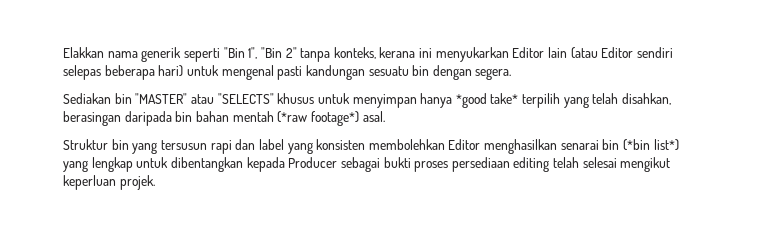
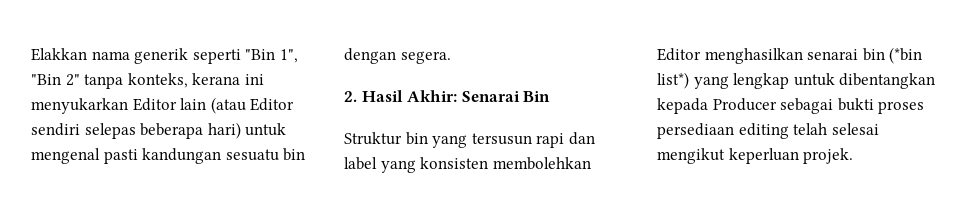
[63,93,672,108] [63,111,385,126] Sediakan bin "MASTER" atau "SELECTS" khusus untuk menyimpan hanya *good take* terpilih yang telah disahkan, berasingan daripada bin bahan mentah (*raw footage*) asal. -> [344,90,551,102] 2. Hasil Akhir: Senarai Bin

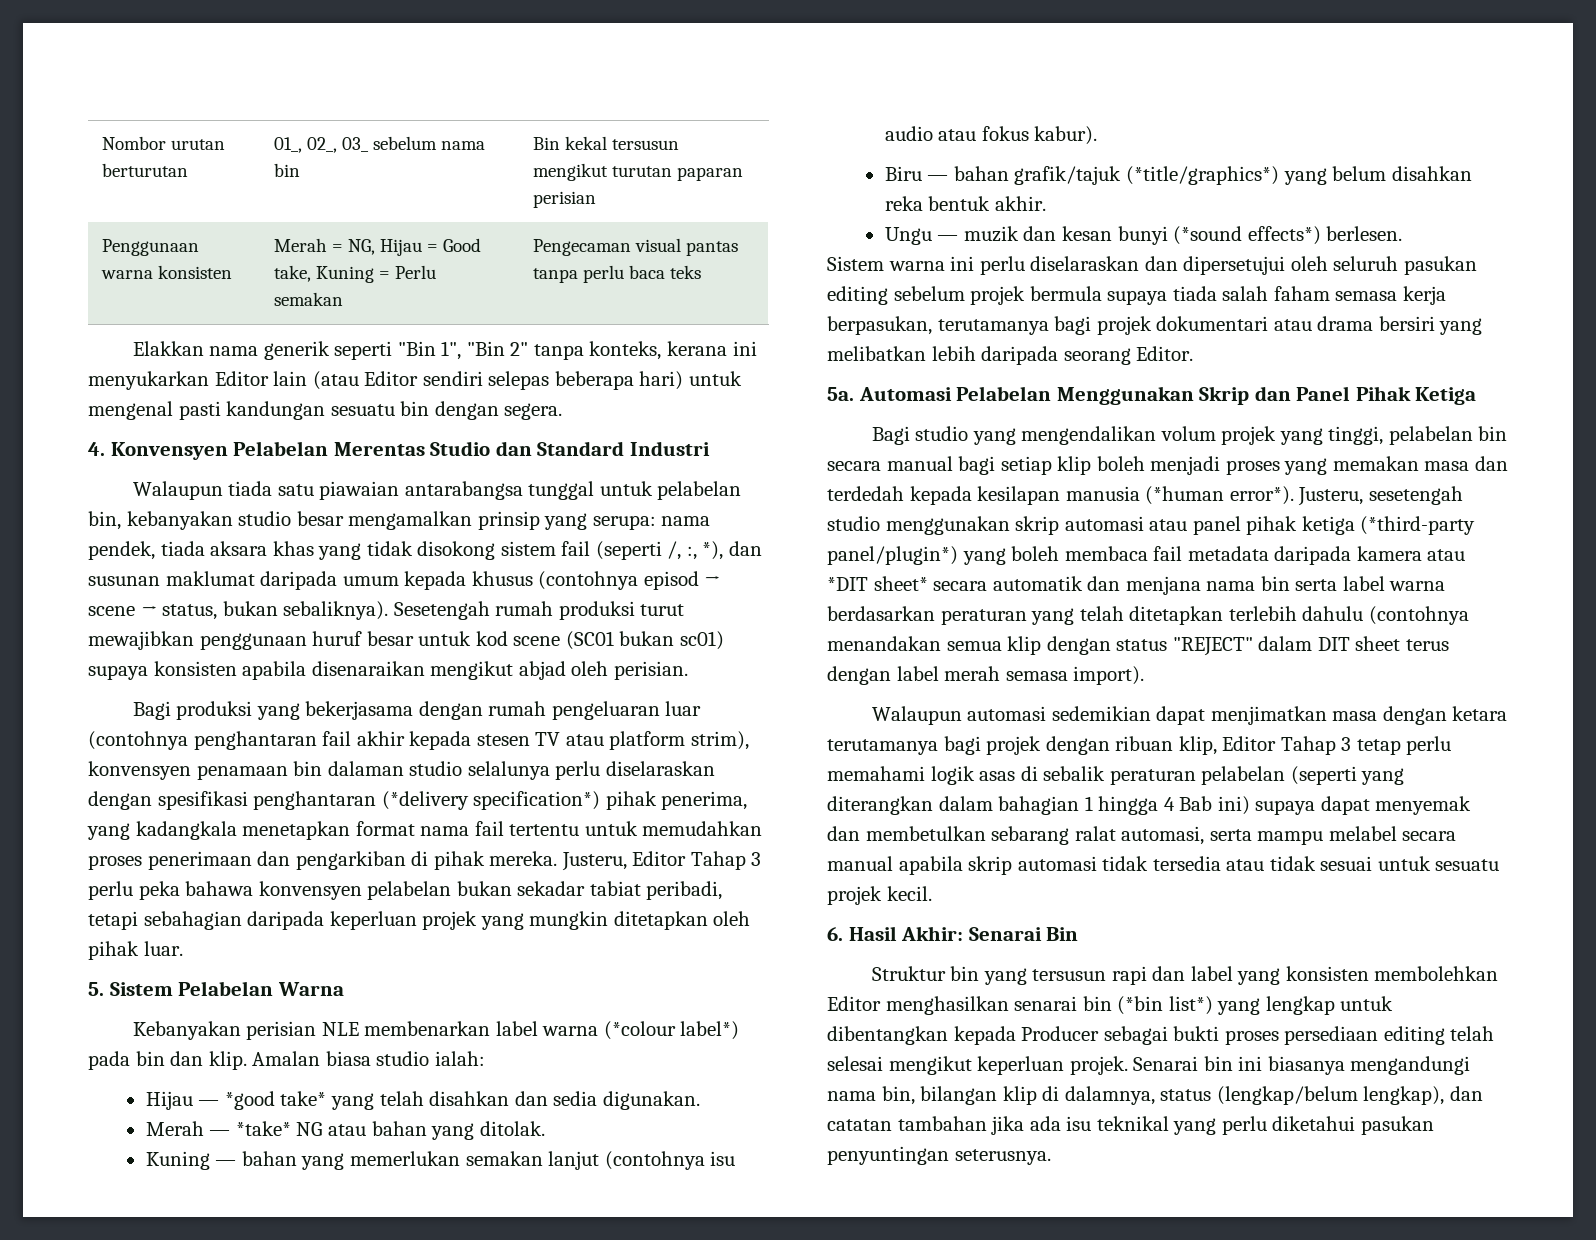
(31, 54) none -> [102,136,226,150] [102,163,189,177] [274,136,486,153] [274,163,301,177] [533,136,680,150] [533,163,744,181] [533,191,597,208] [102,239,200,256] [101,265,233,279] [274,238,482,256] [274,265,437,283] [274,292,344,306] [533,238,739,256] [533,265,702,283] Nombor urutan berturutan | 01_, 02_, 03_ sebelum nama bin | Bin kekal tersusun mengikut turutan paparan perisian // Penggunaan warna konsisten | Merah = NG, Hijau = Good take, Kuning = Perlu semakan | Pengecaman visual pantas tanpa perlu baca teks //
[344,91,357,102] 2. -> [88,441,710,460] [132,481,742,500] [88,511,711,530] [88,541,762,560] [88,571,721,590] [88,601,685,620] [88,631,724,650] [88,661,688,680] [132,701,702,720] [88,731,749,750] [88,761,715,780] [88,791,748,810] [87,821,763,840] [88,851,762,871] [88,881,723,900] [88,911,751,930] [88,941,183,960] [88,981,344,996] [132,1021,740,1040] [88,1051,485,1070] [145,1091,700,1110] [145,1121,545,1140] [145,1151,736,1170] [884,126,1098,145] [884,166,1472,185] [884,196,1046,211] [884,226,1403,245] [827,256,1477,275] [827,286,1446,305] [827,316,1483,335] [827,346,1194,365] [827,386,1477,405] [871,426,1508,445] [827,456,1508,475] [827,486,1463,506] [827,516,1476,535] [827,546,1466,565] [827,576,1446,595] [827,606,1469,625] [827,636,1449,656] [827,666,1145,685] [871,706,1508,725] [827,736,1452,755] [827,766,1405,785] [827,796,1472,815] [827,826,1457,845] [827,856,1500,875] [827,886,932,905] [827,927,843,941] 4. Konvensyen Pelabelan Merentas Studio dan Standard Industri // Walaupun tiada satu piawaian antarabangsa tunggal untuk pelabelan bin, kebanyakan studio besar mengamalkan prinsip yang serupa: nama pendek, tiada aksara khas yang tidak disokong sistem fail (seperti /, :, *), dan susunan maklumat daripada umum kepada khusus (contohnya episod → scene → status, bukan sebaliknya). Sesetengah rumah produksi turut mewajibkan penggunaan huruf besar untuk kod scene (SC01 bukan sc01) supaya konsisten apabila disenaraikan mengikut abjad oleh perisian. // Bagi produksi yang bekerjasama dengan rumah pengeluaran luar (contohnya penghantaran fail akhir kepada stesen TV atau platform strim), konvensyen penamaan bin dalaman studio selalunya perlu diselaraskan dengan spesifikasi penghantaran (*delivery specification*) pihak penerima, yang kadangkala menetapkan format nama fail tertentu untuk memudahkan proses penerimaan dan pengarkiban di pihak mereka. Justeru, Editor Tahap 3 perlu peka bahawa konvensyen pelabelan bukan sekadar tabiat peribadi, tetapi sebahagian daripada keperluan projek yang mungkin ditetapkan oleh pihak luar. // 5. Sistem Pelabelan Warna // Kebanyakan perisian NLE membenarkan label warna (*colour label*) pada bin dan klip. Amalan biasa studio ialah: // Hijau — *good take* yang telah disahkan dan sedia digunakan. // Merah — *take* NG atau bahan yang ditolak. // Kuning — bahan yang memerlukan semakan lanjut (contohnya isu audio atau fokus kabur). // Biru — bahan grafik/tajuk (*title/graphics*) yang belum disahkan reka bentuk akhir. // Ungu — muzik dan kesan bunyi (*sound effects*) berlesen. // Sistem warna ini perlu diselaraskan dan dipersetujui oleh seluruh pasukan editing sebelum projek bermula supaya tiada salah faham semasa kerja berpasukan, terutamanya bagi projek dokumentari atau drama bersiri yang melibatkan lebih daripada seorang Editor. // 5a. Automasi Pelabelan Menggunakan Skrip dan Panel Pihak Ketiga // Bagi studio yang mengendalikan volum projek yang tinggi, pelabelan bin secara manual bagi setiap klip boleh menjadi proses yang memakan masa dan terdedah kepada kesilapan manusia (*human error*). Justeru, sesetengah studio menggunakan skrip automasi atau panel pihak ketiga (*third-party panel/plugin*) yang boleh membaca fail metadata daripada kamera atau *DIT sheet* secara automatik dan menjana nama bin serta label warna berdasarkan peraturan yang telah ditetapkan terlebih dahulu (contohnya menandakan semua klip dengan status "REJECT" dalam DIT sheet terus dengan label merah semasa import). // Walaupun automasi sedemikian dapat menjimatkan masa dengan ketara terutamanya bagi projek dengan ribuan klip, Editor Tahap 3 tetap perlu memahami logik asas di sebalik peraturan pelabelan (seperti yang diterangkan dalam bahagian 1 hingga 4 Bab ini) supaya dapat menyemak dan membetulkan sebarang ralat automasi, serta mampu melabel secara manual apabila skrip automasi tidak tersedia atau tidak sesuai untuk sesuatu projek kecil. // 6.
(854, 156) none -> [1133,1056,1471,1075] [827,1086,1483,1105] [827,1116,1434,1135] [827,1146,1051,1165] Senarai bin ini biasanya mengandungi nama bin, bilangan klip di dalamnya, status (lengkap/belum lengkap), dan catatan tambahan jika ada isu teknikal yang perlu diketahui pasukan penyuntingan seterusnya.

